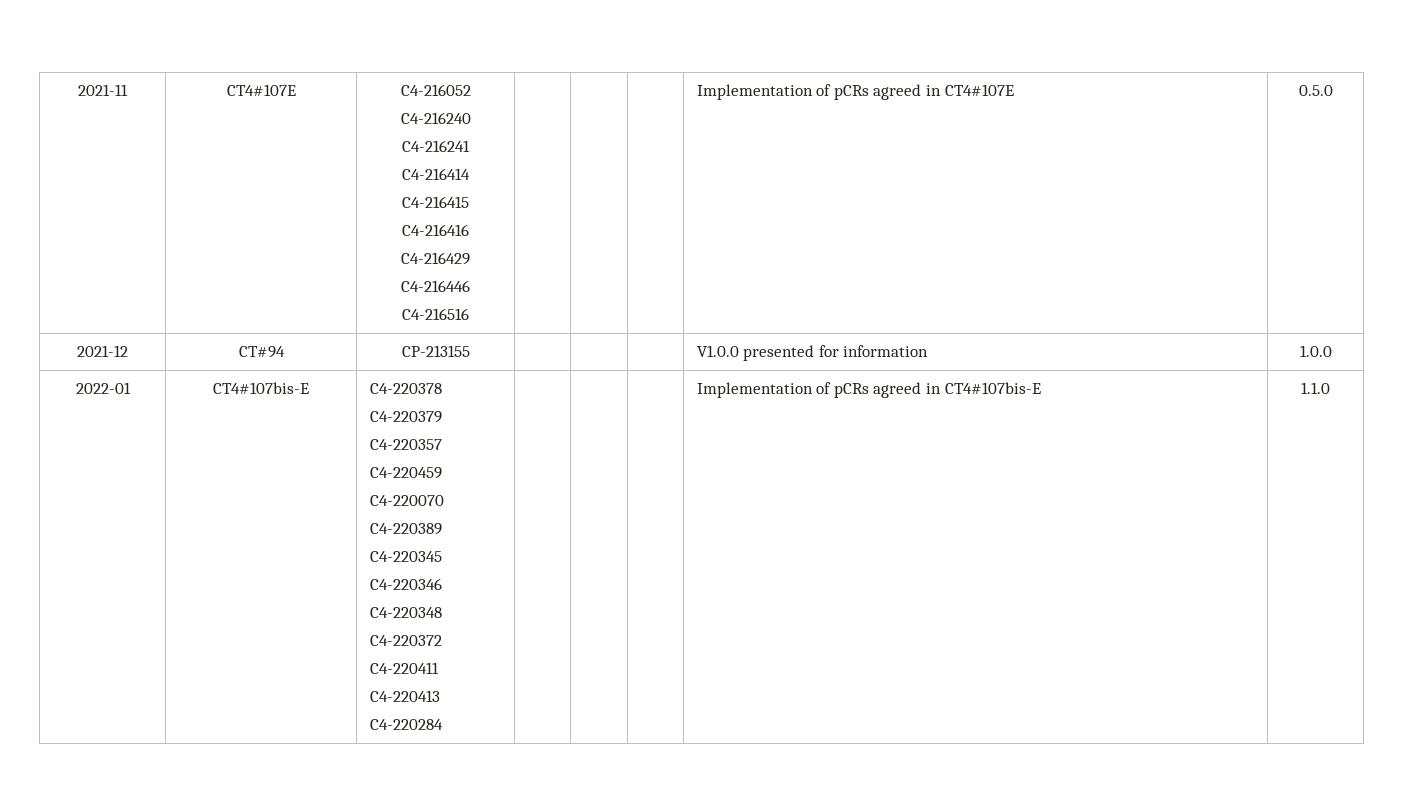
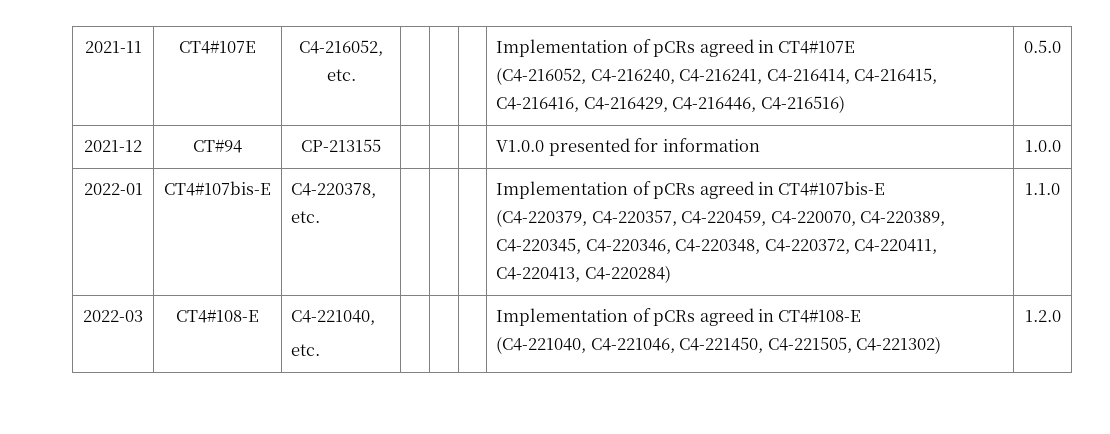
[400,84,471,96] [400,112,471,124] [402,140,470,152] [402,168,470,180] [402,196,469,208] [402,224,469,236] [401,252,470,265] [401,280,470,292] [402,308,469,320] C4-216052 // C4-216240 // C4-216241 // C4-216414 // C4-216415 // C4-216416 // C4-216429 // C4-216446 // C4-216516 -> [299,40,383,56] [326,69,356,81] C4-216052, etc.
(1014, 90) none -> [496,67,937,85] [496,95,845,113] // (C4-216052, C4-216240, C4-216241, C4-216414, C4-216415, C4-216416, C4-216429, C4-216446, C4-216516)
[369,383,442,394] [369,411,442,423] [369,439,442,450] [369,467,442,479] [369,495,444,506] [369,523,442,535] [369,551,442,562] [369,578,442,590] [369,607,442,618] [369,635,442,646] [369,662,439,674] [369,690,440,702] [369,719,443,730] C4-220378 // C4-220379 // C4-220357 // C4-220459 // C4-220070 // C4-220389 // C4-220345 // C4-220346 // C4-220348 // C4-220372 // C4-220411 // C4-220413 // C4-220284 -> [291,183,377,198] [291,211,321,223] C4-220378, etc.
[1301,382,1330,394] | 1.1.0 -> [496,209,945,227] [496,238,937,254] [496,265,671,283] [1025,183,1060,195] [83,310,143,322] [176,309,259,323] [291,310,376,325] [291,344,321,356] [496,308,862,326] [496,336,941,354] [1024,310,1061,322] // (C4-220379, C4-220357, C4-220459, C4-220070, C4-220389, C4-220345, C4-220346, C4-220348, C4-220372, C4-220411, C4-220413, C4-220284) | 1.1.0 // 2022-03 | CT4#108-E | C4-221040, // etc. | | | | Implementation of pCRs agreed in CT4#108-E // (C4-221040, C4-221046, C4-221450, C4-221505, C4-221302) | 1.2.0

